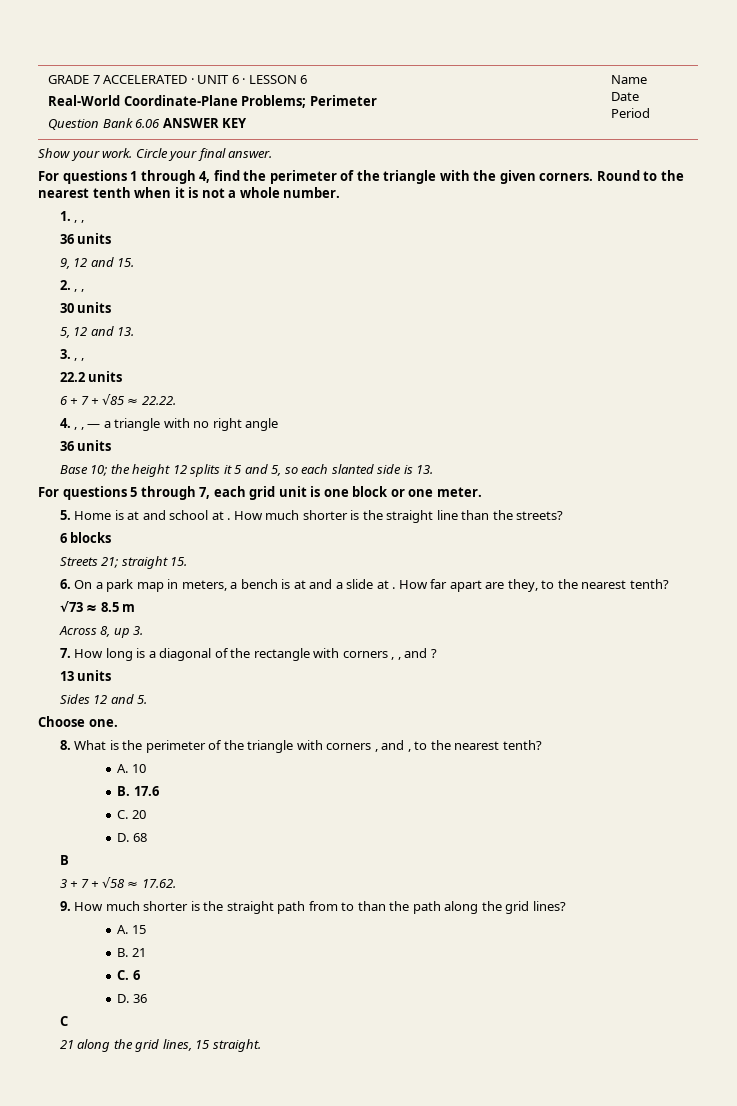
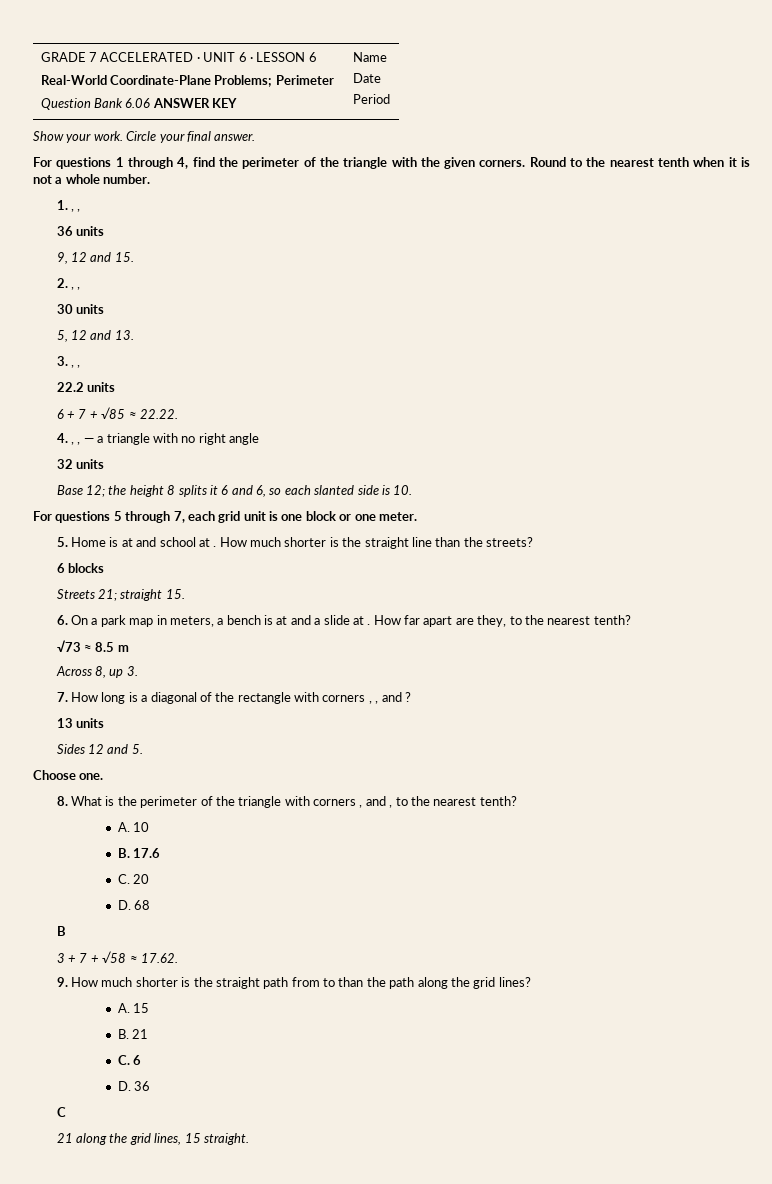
[59,441,74,451] 36 -> [56,459,73,469] 32
[90,465,108,476] 10; -> [86,485,106,497] 12;
[172,465,187,474] 12 -> [167,485,176,495] 8
[234,464,282,476] 5 and 5, -> [221,485,267,497] 6 and 6,
[416,465,434,474] 13. -> [393,485,413,495] 10.

